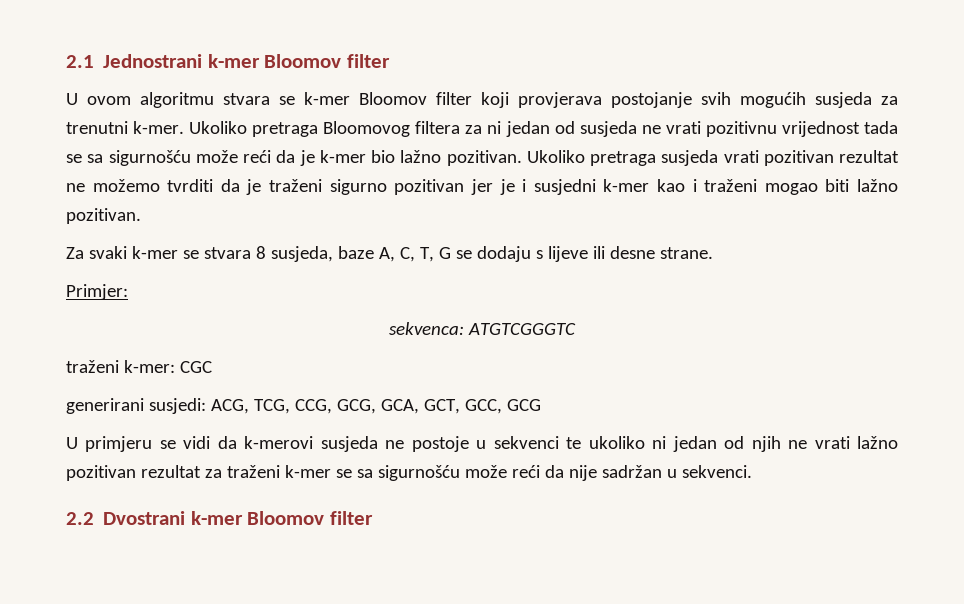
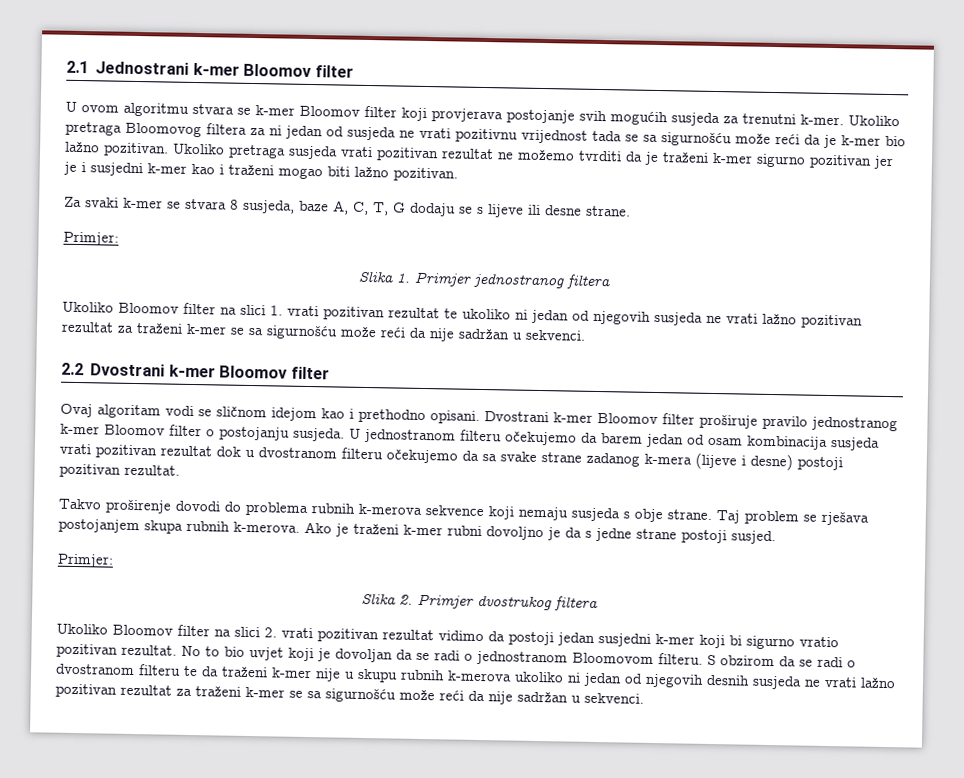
(323, 185) none -> [712,152,753,164] k-mer
[455,246,531,262] se dodaju -> [409,202,473,217] dodaju se
[389,322,576,335] [66,360,212,373] [66,398,541,414] [66,436,559,452] sekvenca: ATGTCGGGTC // traženi k-mer: CGC // generirani susjedi: ACG, TCG, CCG, GCG, GCA, GCT, GCC, GCG // U primjeru se vidi da k-merovi susjeda ne postoje u sekvenci -> [358,270,610,290] [62,301,440,321] Slika 1. Primjer jednostranog filtera // Ukoliko Bloomov filter na slici 1. vrati pozitivan rezultat
[751,436,781,452] njih -> [593,310,703,326] njegovih susjeda
(373, 518) none -> [60,403,898,432] [60,423,880,451] [59,443,843,471] [59,463,180,478] [58,498,869,526] [58,518,776,545] [57,553,114,568] [360,592,598,612] [56,623,839,650] [56,643,856,668] [56,663,896,690] [55,683,644,705] // Ovaj algoritam vodi se sličnom idejom kao i prethodno opisani. Dvostrani k-mer Bloomov filter proširuje pravilo jednostranog k-mer Bloomov filter o postojanju susjeda. U jednostranom filteru očekujemo da barem jedan od osam kombinacija susjeda vrati pozitivan rezultat dok u dvostranom filteru očekujemo da sa svake strane zadanog k-mera (lijeve i desne) postoji pozitivan rezultat. // Takvo proširenje dovodi do problema rubnih k-merova sekvence koji nemaju susjeda s obje strane. Taj problem se rješava postojanjem skupa rubnih k-merova. Ako je traženi k-mer rubni dovoljno je da s jedne strane postoji susjed. // Primjer: // Slika 2. Primjer dvostrukog filtera // Ukoliko Bloomov filter na slici 2. vrati pozitivan rezultat vidimo da postoji jedan susjedni k-mer koji bi sigurno vratio pozitivan rezultat. No to bio uvjet koji je dovoljan da se radi o jednostranom Bloomovom filteru. S obzirom da se radi o dvostranom filteru te da traženi k-mer nije u skupu rubnih k-merova ukoliko ni jedan od njegovih desnih susjeda ne vrati lažno pozitivan rezultat za traženi k-mer se sa sigurnošću može reći da nije sadržan u sekvenci.

